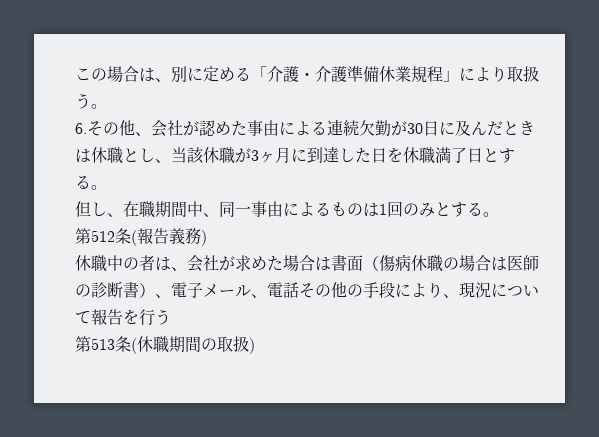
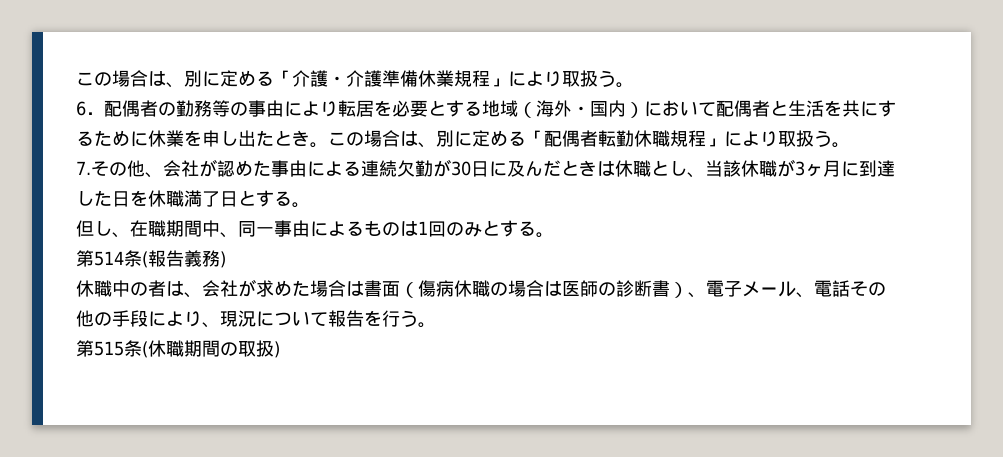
[75,123,87,134] 6. -> [76,100,896,118] [76,130,850,148] [76,161,91,175] 6．配偶者の勤務等の事由により転居を必要とする地域（海外・国内）において配偶者と生活を共にするために休業を申し出たとき。この場合は、別に定める「配偶者転勤休職規程」により取扱う。 // 7.
[91,230,115,242] 512 -> [94,251,124,266] 514
[75,336,115,352] // 第513 -> [418,322,436,328] [76,340,124,357] 。 // 第515

